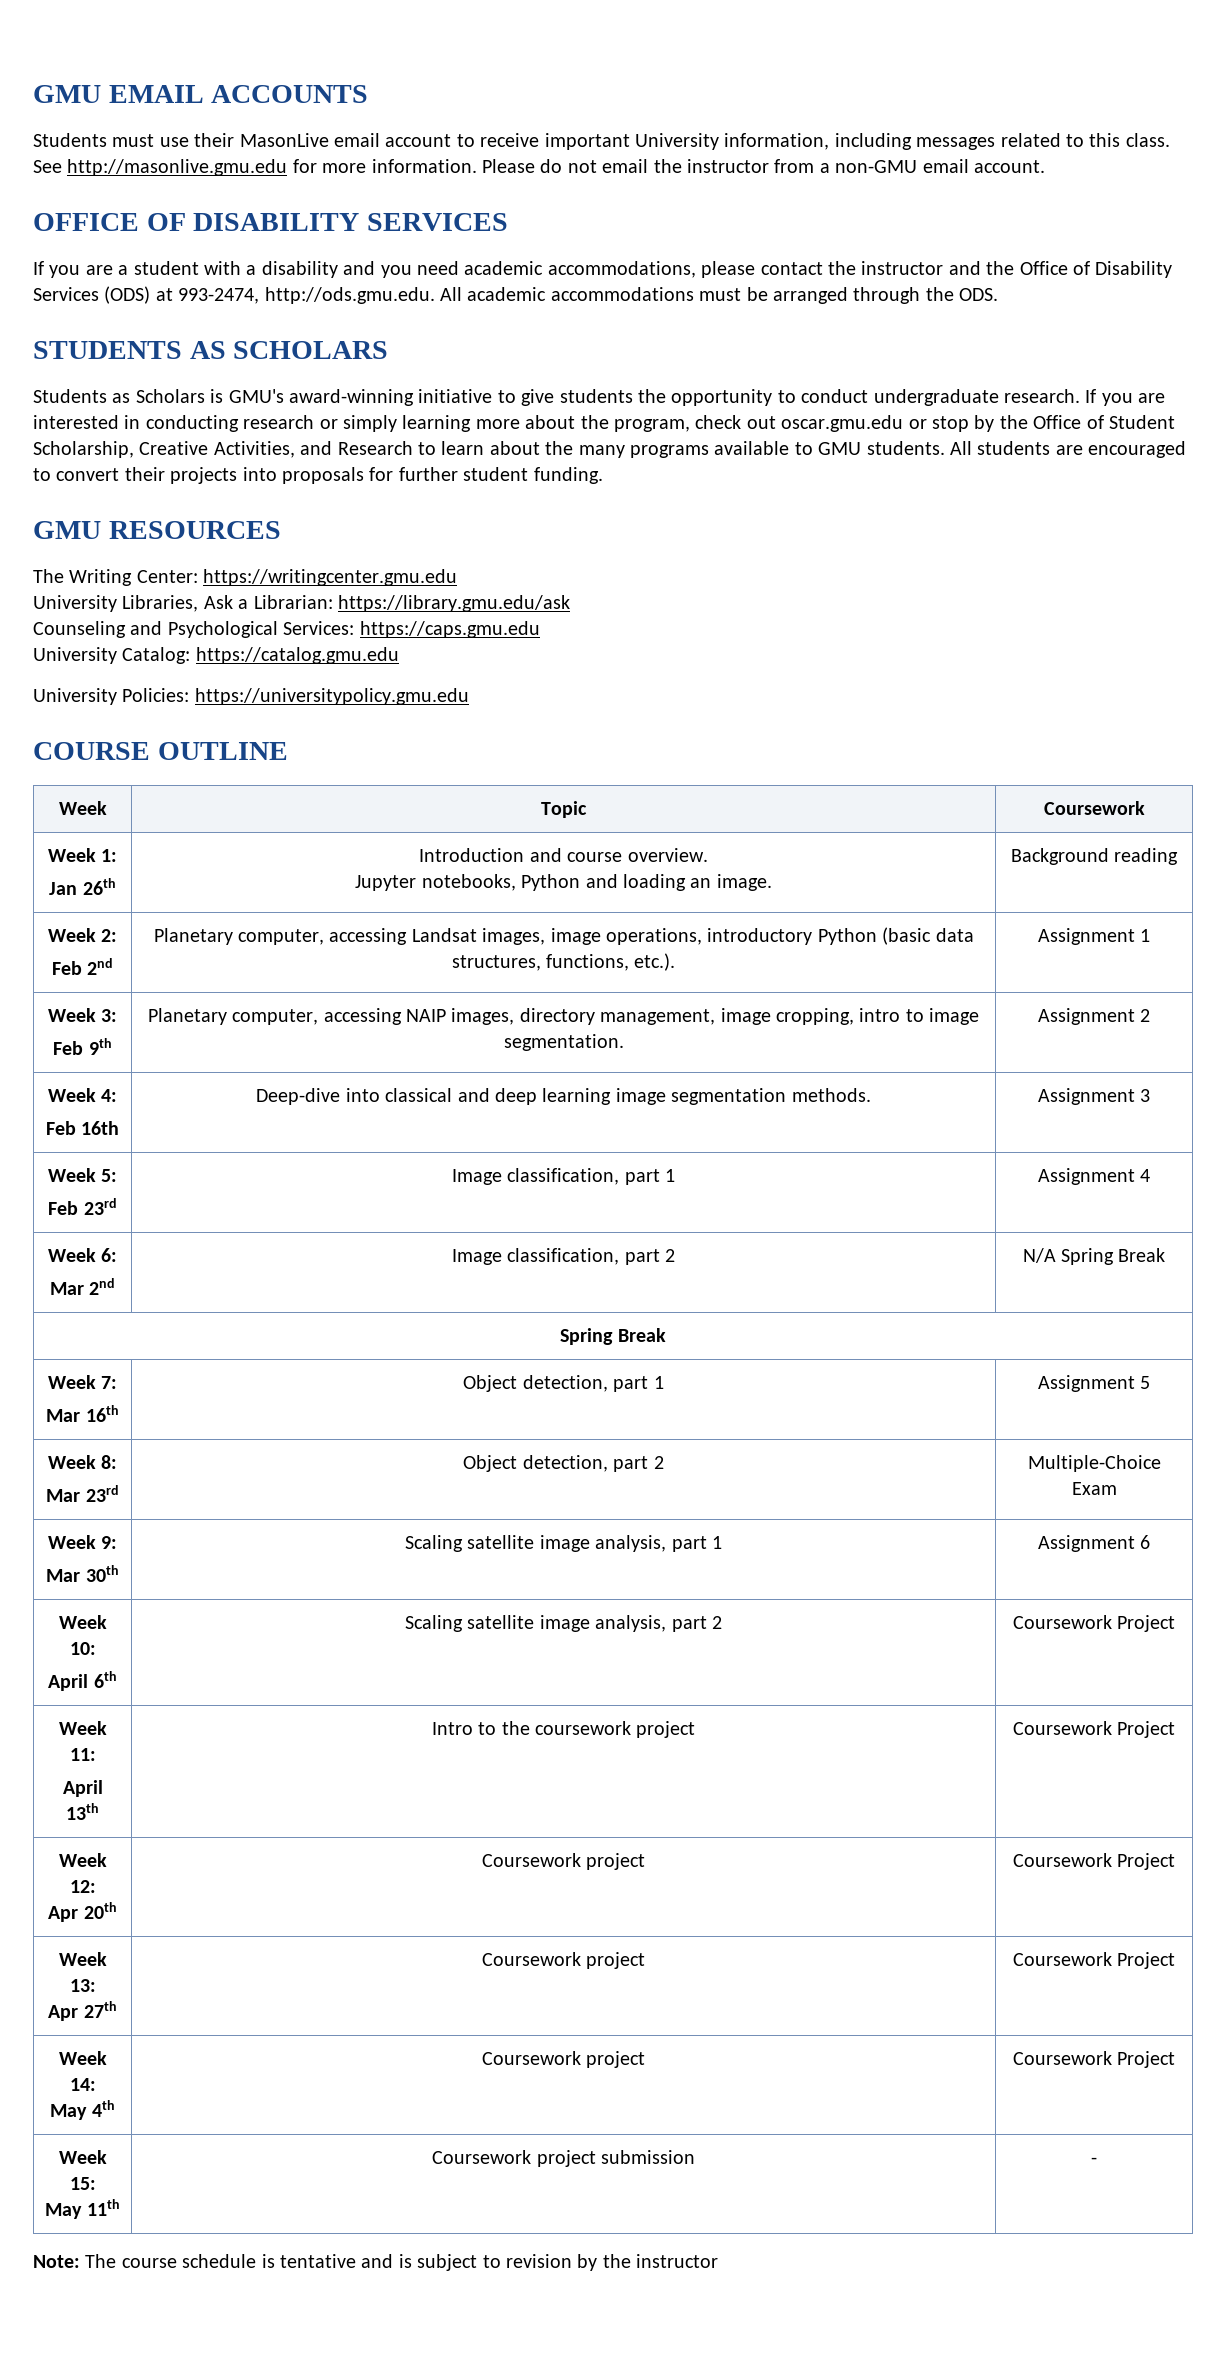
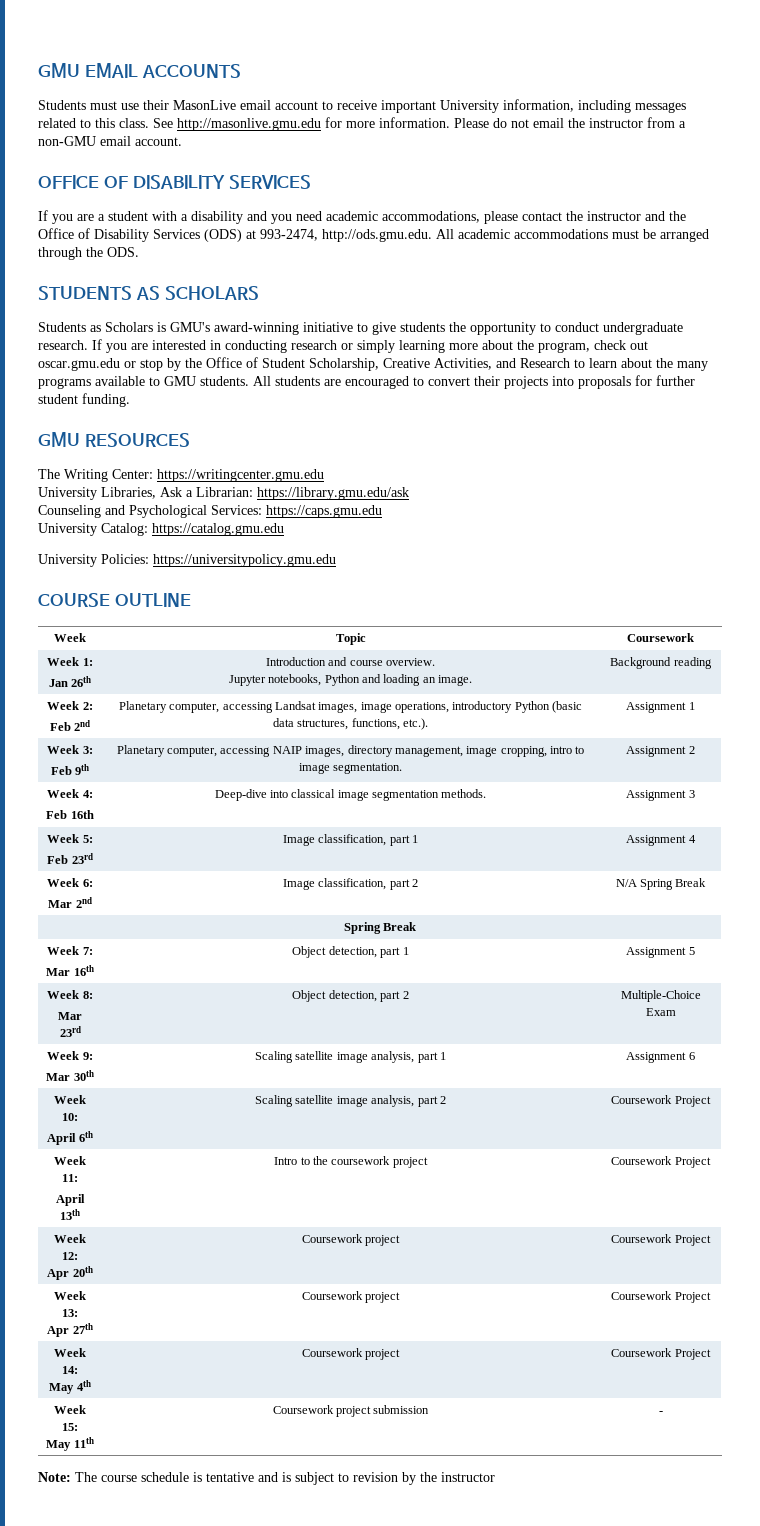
[457,1088,612,1105] and deep learning -> (336, 793) none

